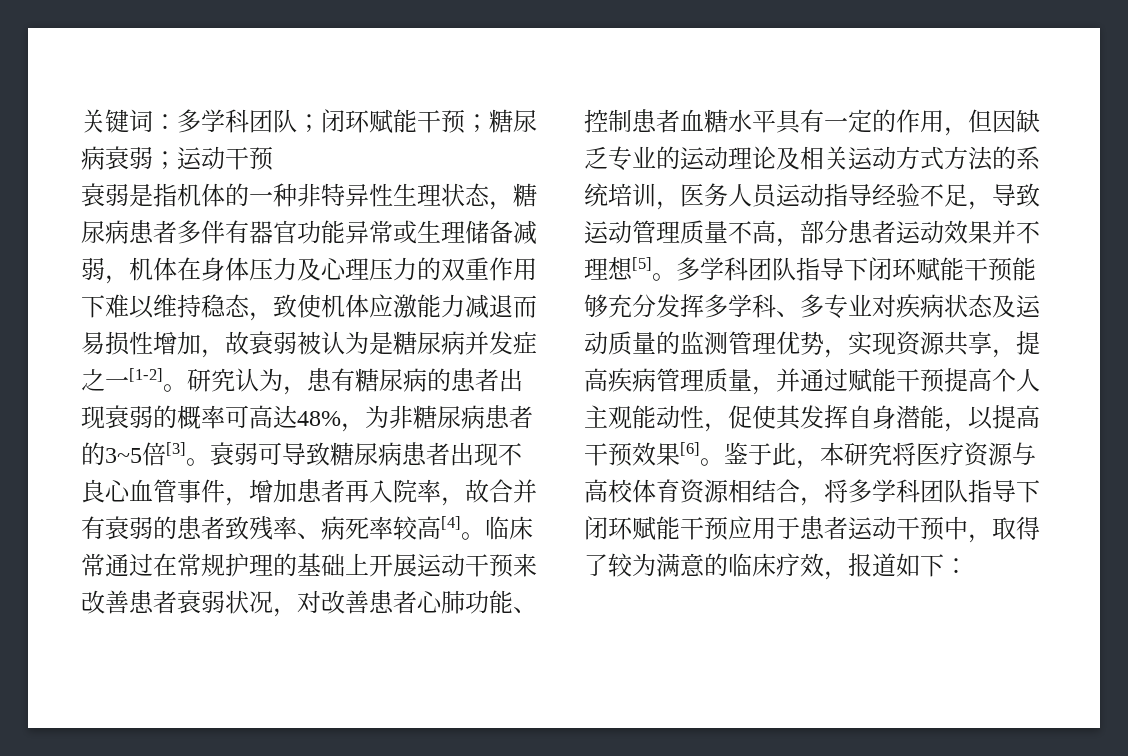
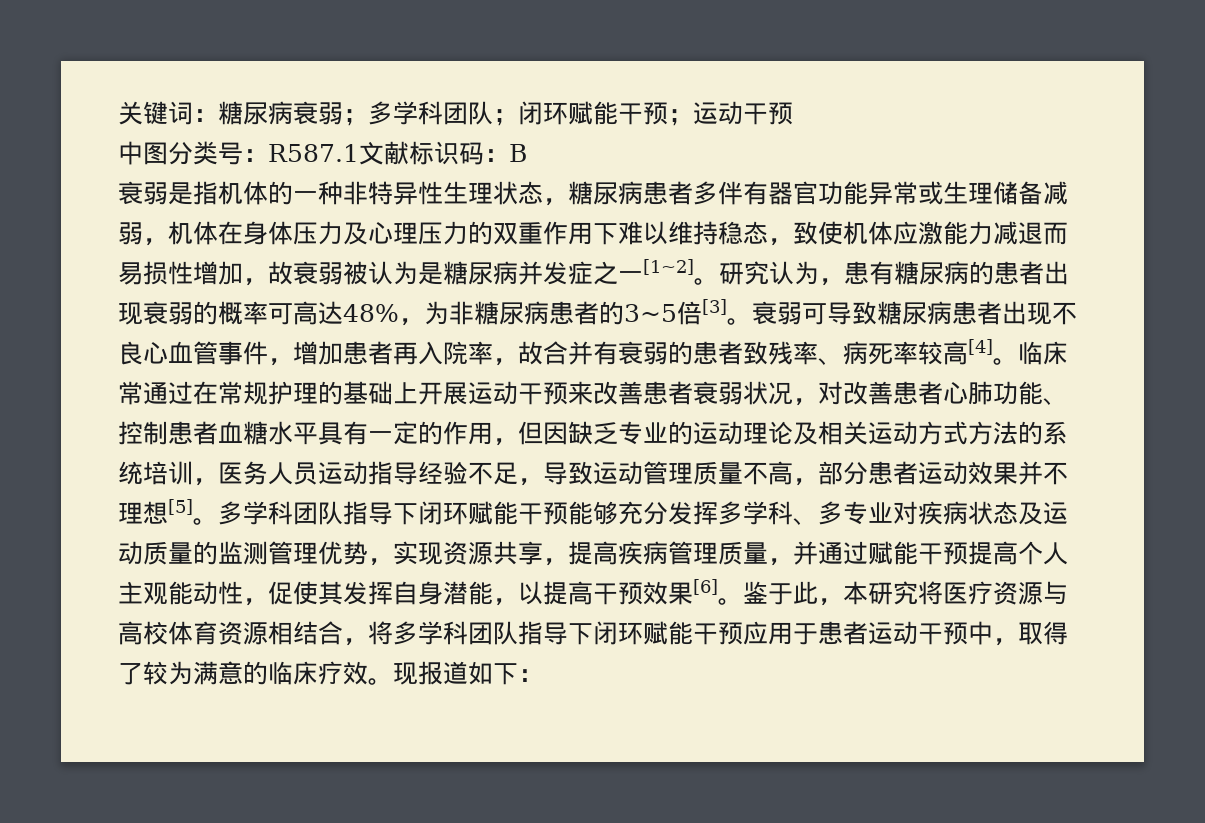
(177, 122) none -> [218,101,368,126] 糖尿病衰弱；
[489,109,537,133] [81,146,273,171] 糖尿病衰弱；运动干预 -> [693,101,793,125] [118,141,527,165] 运动干预 // 中图分类号：R587.1文献标识码：B
[129,368,163,382] [1-2] -> [643,259,694,275] [1~2]
[824,571,848,580] ， -> [368,662,418,685] 。现

